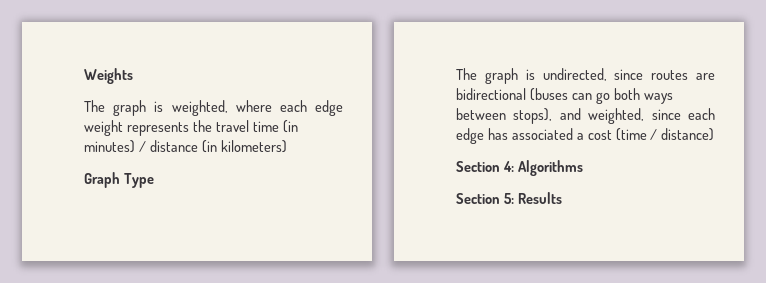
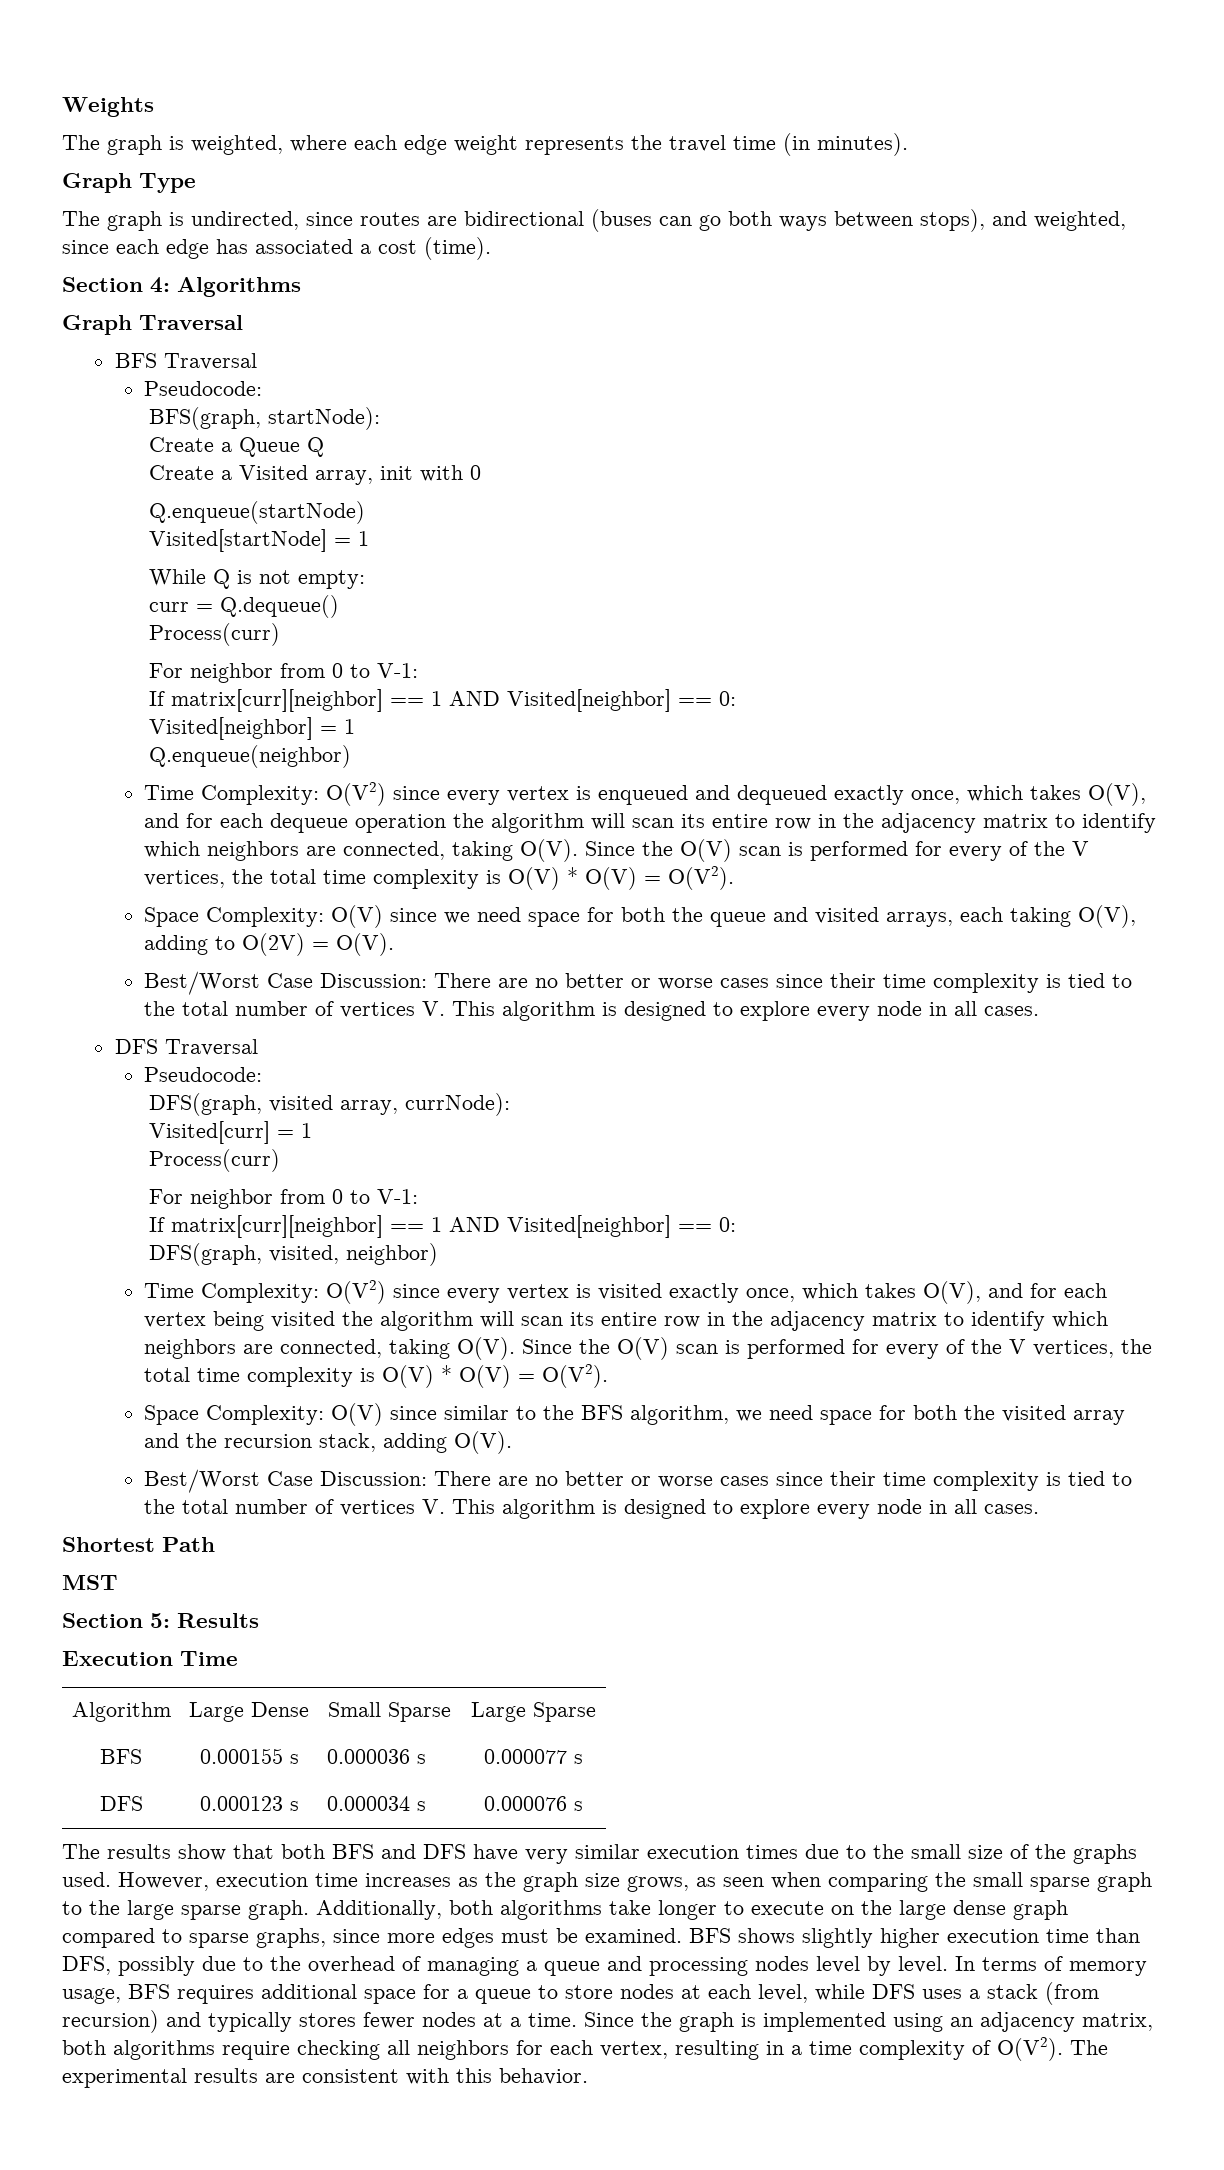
[84,140,287,153] minutes) / distance (in kilometers) -> [817,133,908,156] minutes).
[615,128,715,141] (time / distance) -> [424,237,491,260] (time).
[456,192,562,204] Section 5: Results -> [62,315,243,335] [114,353,257,370] [143,381,262,396] [149,407,381,430] [149,437,325,457] [149,465,482,485] [149,501,366,524] [149,529,370,552] [149,569,366,589] [149,595,340,618] [149,623,281,646] [149,663,419,683] [149,689,737,712] [149,717,356,740] [149,745,352,768] [143,782,1146,806] [143,813,1156,833] [143,839,1089,862] [143,866,734,890] [143,905,1136,928] [143,933,394,956] [143,971,1132,995] [143,1001,1039,1021] [114,1039,258,1056] [143,1067,262,1082] [149,1093,511,1116] [149,1121,313,1144] [149,1149,281,1172] [149,1189,419,1209] [149,1215,737,1238] [149,1243,439,1266] [143,1280,1107,1304] [143,1311,1108,1331] [143,1337,1152,1360] [143,1364,608,1388] [143,1403,1125,1426] [143,1431,512,1454] [143,1469,1132,1493] [143,1499,1039,1519] [62,1537,215,1552] [62,1575,118,1590] [62,1613,259,1628] [62,1651,238,1666] [71,1702,171,1722] [189,1702,309,1722] [328,1702,451,1722] [470,1702,596,1722] [100,1749,142,1764] [199,1748,299,1764] [326,1749,426,1764] [483,1749,583,1764] [99,1796,143,1811] [199,1796,299,1811] [326,1796,426,1811] [483,1796,583,1811] [62,1844,1137,1864] [62,1872,1152,1892] [62,1900,1068,1920] [62,1928,1140,1948] [62,1956,1147,1976] [62,1982,1099,2005] [62,2010,1153,2033] [62,2037,1108,2061] [62,2068,588,2088] Graph Traversal // BFS Traversal // Pseudocode: // BFS(graph, startNode): // Create a Queue Q // Create a Visited array, init with 0 // Q.enqueue(startNode) // Visited[startNode] = 1 // While Q is not empty: // curr = Q.dequeue() // Process(curr) // For neighbor from 0 to V-1: // If matrix[curr][neighbor] == 1 AND Visited[neighbor] == 0: // Visited[neighbor] = 1 // Q.enqueue(neighbor) // Time Complexity: O(V2) since every vertex is enqueued and dequeued exactly once, which takes O(V), and for each dequeue operation the algorithm will scan its entire row in the adjacency matrix to identify which neighbors are connected, taking O(V). Since the O(V) scan is performed for every of the V vertices, the total time complexity is O(V) * O(V) = O(V2). // Space Complexity: O(V) since we need space for both the queue and visited arrays, each taking O(V), adding to O(2V) = O(V). // Best/Worst Case Discussion: There are no better or worse cases since their time complexity is tied to the total number of vertices V. This algorithm is designed to explore every node in all cases. // DFS Traversal // Pseudocode: // DFS(graph, visited array, currNode): // Visited[curr] = 1 // Process(curr) // For neighbor from 0 to V-1: // If matrix[curr][neighbor] == 1 AND Visited[neighbor] == 0: // DFS(graph, visited, neighbor) // Time Complexity: O(V2) since every vertex is visited exactly once, which takes O(V), and for each vertex being visited the algorithm will scan its entire row in the adjacency matrix to identify which neighbors are connected, taking O(V). Since the O(V) scan is performed for every of the V vertices, the total time complexity is O(V) * O(V) = O(V2). // Space Complexity: O(V) since similar to the BFS algorithm, we need space for both the visited array and the recursion stack, adding O(V). // Best/Worst Case Discussion: There are no better or worse cases since their time complexity is tied to the total number of vertices V. This algorithm is designed to explore every node in all cases. // Shortest Path // MST // Section 5: Results // Execution Time // Algorithm | Large Dense | Small Sparse | Large Sparse // BFS | 0.000155 s | 0.000036 s | 0.000077 s // DFS | 0.000123 s | 0.000034 s | 0.000076 s // The results show that both BFS and DFS have very similar execution times due to the small size of the graphs used. However, execution time increases as the graph size grows, as seen when comparing the small sparse graph to the large sparse graph. Additionally, both algorithms take longer to execute on the large dense graph compared to sparse graphs, since more edges must be examined. BFS shows slightly higher execution time than DFS, possibly due to the overhead of managing a queue and processing nodes level by level. In terms of memory usage, BFS requires additional space for a queue to store nodes at each level, while DFS uses a stack (from recursion) and typically stores fewer nodes at a time. Since the graph is implemented using an adjacency matrix, both algorithms require checking all neighbors for each vertex, resulting in a time complexity of O(V2). The experimental results are consistent with this behavior.

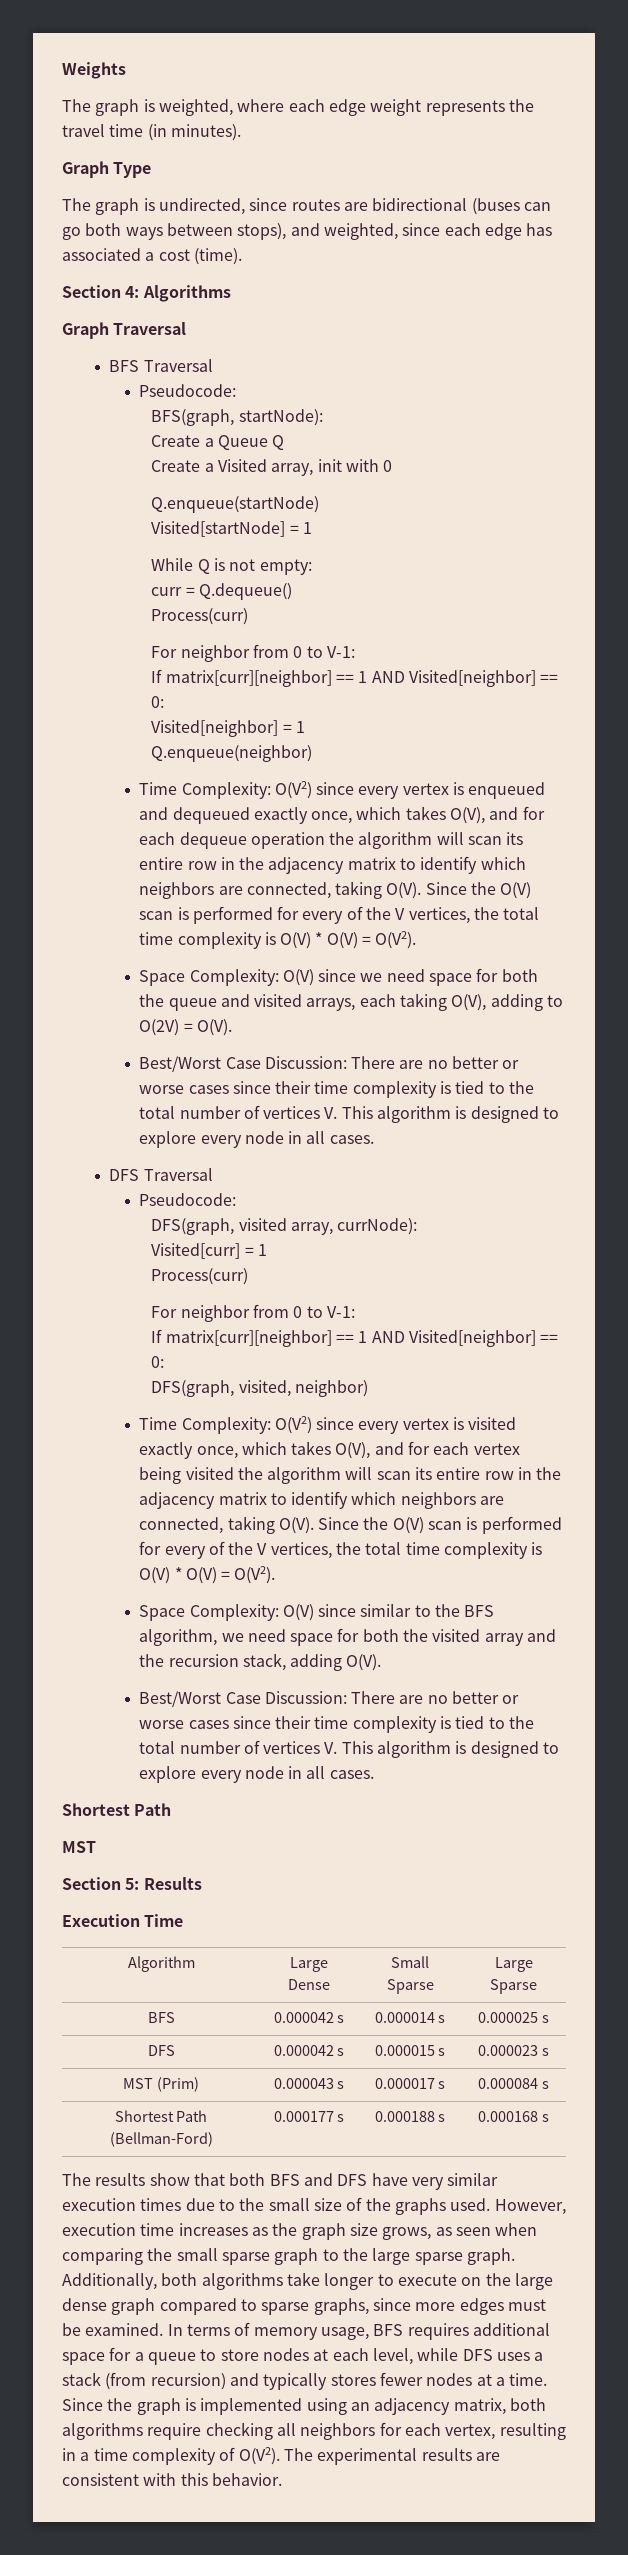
[199,1748,299,1764] [326,1749,426,1764] [483,1749,567,1764] 0.000155 s | 0.000036 s | 0.000077 -> [273,2012,345,2023] [374,2012,446,2023] [478,2012,539,2023] 0.000042 s | 0.000014 s | 0.000025
[199,1796,299,1811] [326,1796,426,1811] [483,1796,567,1811] 0.000123 s | 0.000034 s | 0.000076 -> [273,2045,345,2056] [374,2045,446,2056] [478,2045,549,2056] [123,2077,199,2092] [273,2078,345,2089] [374,2078,446,2089] [478,2078,549,2089] [114,2110,208,2122] [109,2132,213,2147] [273,2111,345,2122] [374,2111,446,2122] [478,2111,539,2122] 0.000042 s | 0.000015 s | 0.000023 s // MST (Prim) | 0.000043 s | 0.000017 s | 0.000084 s // Shortest Path (Bellman-Ford) | 0.000177 s | 0.000188 s | 0.000168
[689,1928,1140,1948] [62,1956,948,1976] BFS shows slightly higher execution time than DFS, possibly due to the overhead of managing a queue and processing nodes level by level. -> (164, 2329) none

